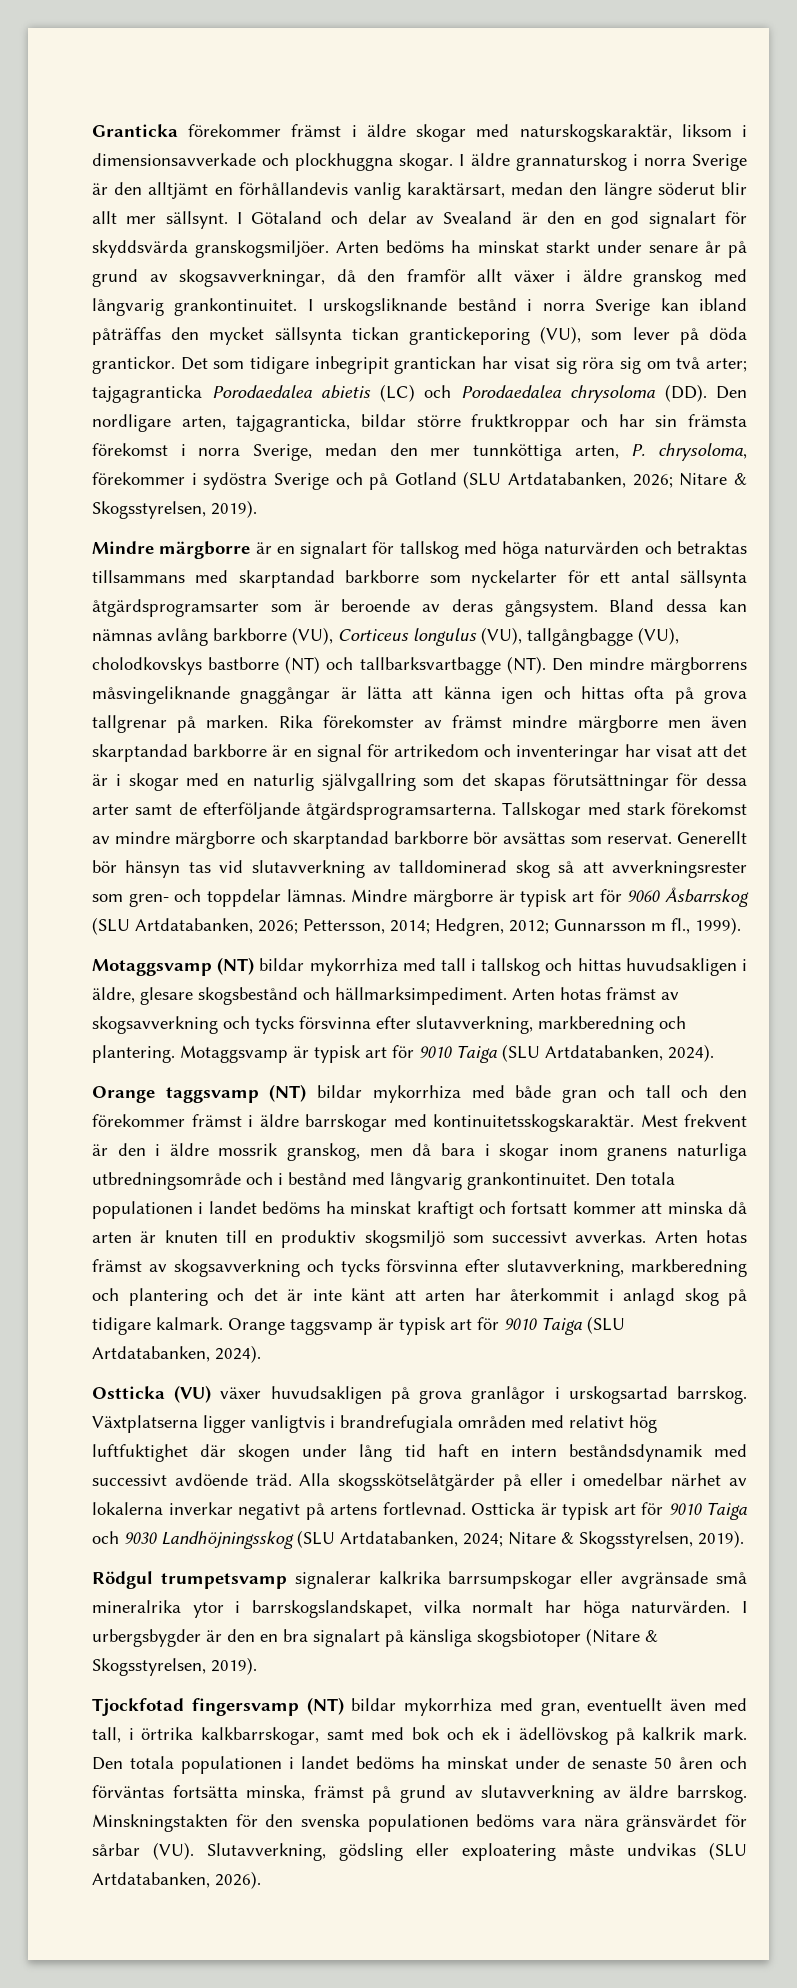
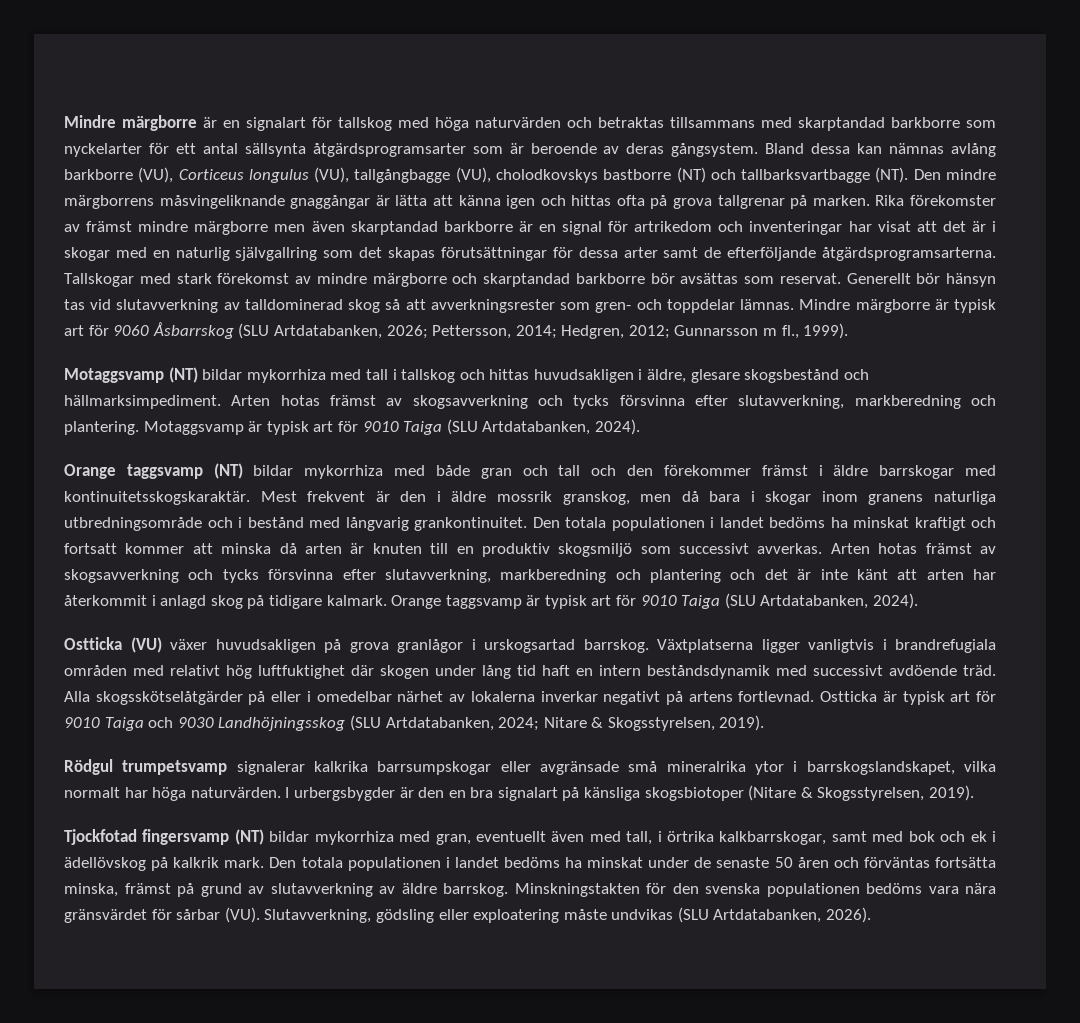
[92,124,747,142] [92,153,747,171] [92,182,747,200] [92,211,747,229] [92,240,748,258] [92,269,747,287] [92,298,748,316] [92,326,748,345] [92,356,747,374] [92,384,747,403] [92,414,747,432] [92,443,747,461] [92,471,747,490] [92,500,257,519] Granticka förekommer främst i äldre skogar med naturskogskaraktär, liksom i dimensionsavverkade och plockhuggna skogar. I äldre grannaturskog i norra Sverige är den alltjämt en förhållandevis vanlig karaktärsart, medan den längre söderut blir allt mer sällsynt. I Götaland och delar av Svealand är den en god signalart för skyddsvärda granskogsmiljöer. Arten bedöms ha minskat starkt under senare år på grund av skogsavverkningar, då den framför allt växer i äldre granskog med långvarig grankontinuitet. I urskogsliknande bestånd i norra Sverige kan ibland påträffas den mycket sällsynta tickan grantickeporing (VU), som lever på döda grantickor. Det som tidigare inbegripit grantickan har visat sig röra sig om två arter; tajgagranticka Porodaedalea abietis (LC) och Porodaedalea chrysoloma (DD). Den nordligare arten, tajgagranticka, bildar större fruktkroppar och har sin främsta förekomst i norra Sverige, medan den mer tunnköttiga arten, P. chrysoloma, förekommer i sydöstra Sverige och på Gotland (SLU Artdatabanken, 2026; Nitare & Skogsstyrelsen, 2019). // -> (64, 121) none

